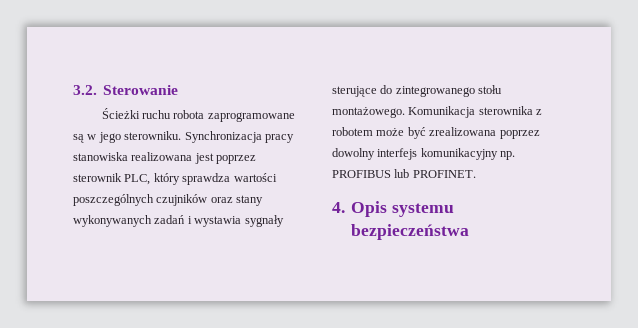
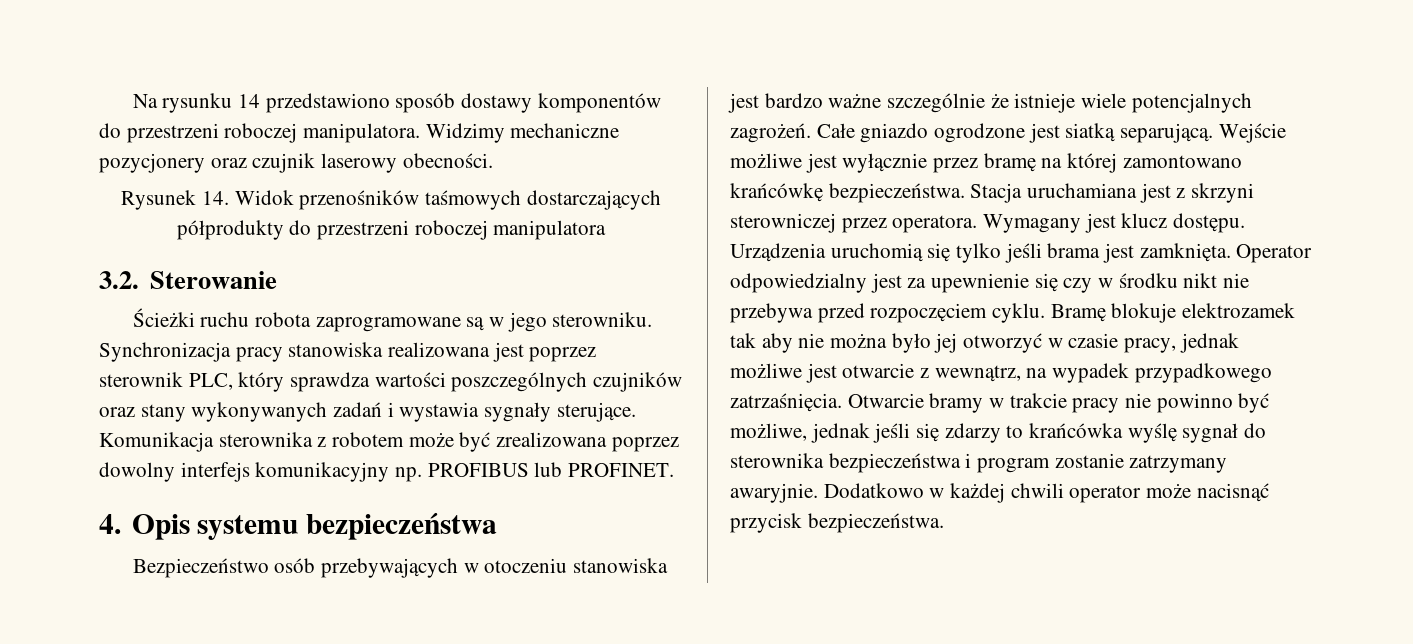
(73, 90) none -> [132,93,661,113] [99,123,620,143] [99,153,493,173] [121,190,661,210] [176,220,607,240] Na rysunku 14 przedstawiono sposób dostawy komponentów do przestrzeni roboczej manipulatora. Widzimy mechaniczne pozycjonery oraz czujnik laserowy obecności. // Rysunek 14. Widok przenośników taśmowych dostarczających półprodukty do przestrzeni roboczej manipulatora //
[332,85,503,97] [332,107,405,118] sterujące do zintegrowanego stołu montażowego. -> [556,402,636,422] sterujące.
(470, 232) none -> [132,558,668,578] [728,93,1252,113] [730,123,1286,143] [730,153,1242,173] [730,183,1255,203] [730,213,1246,233] [730,243,1313,263] [730,273,1250,293] [730,303,1296,323] [730,333,1239,353] [730,363,1272,383] [730,393,1270,413] [730,423,1267,443] [730,453,1228,473] [730,483,1269,503] [730,513,944,533] // Bezpieczeństwo osób przebywających w otoczeniu stanowiska jest bardzo ważne szczególnie że istnieje wiele potencjalnych zagrożeń. Całe gniazdo ogrodzone jest siatką separującą. Wejście możliwe jest wyłącznie przez bramę na której zamontowano krańcówkę bezpieczeństwa. Stacja uruchamiana jest z skrzyni sterowniczej przez operatora. Wymagany jest klucz dostępu. Urządzenia uruchomią się tylko jeśli brama jest zamknięta. Operator odpowiedzialny jest za upewnienie się czy w środku nikt nie przebywa przed rozpoczęciem cyklu. Bramę blokuje elektrozamek tak aby nie można było jej otworzyć w czasie pracy, jednak możliwe jest otwarcie z wewnątrz, na wypadek przypadkowego zatrzaśnięcia. Otwarcie bramy w trakcie pracy nie powinno być możliwe, jednak jeśli się zdarzy to krańcówka wyślę sygnał do sterownika bezpieczeństwa i program zostanie zatrzymany awaryjnie. Dodatkowo w każdej chwili operator może nacisnąć przycisk bezpieczeństwa.

